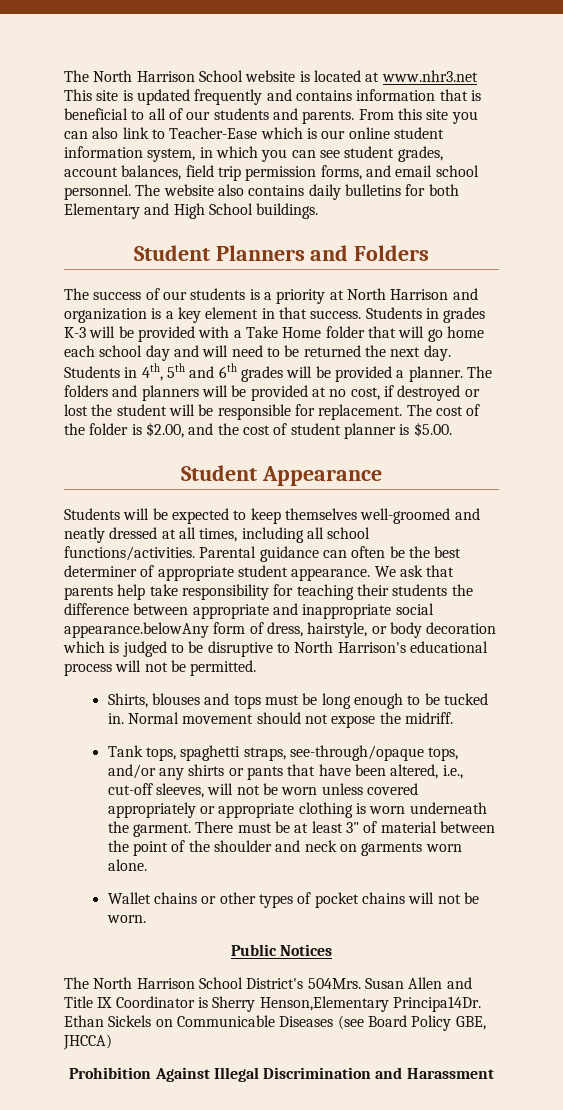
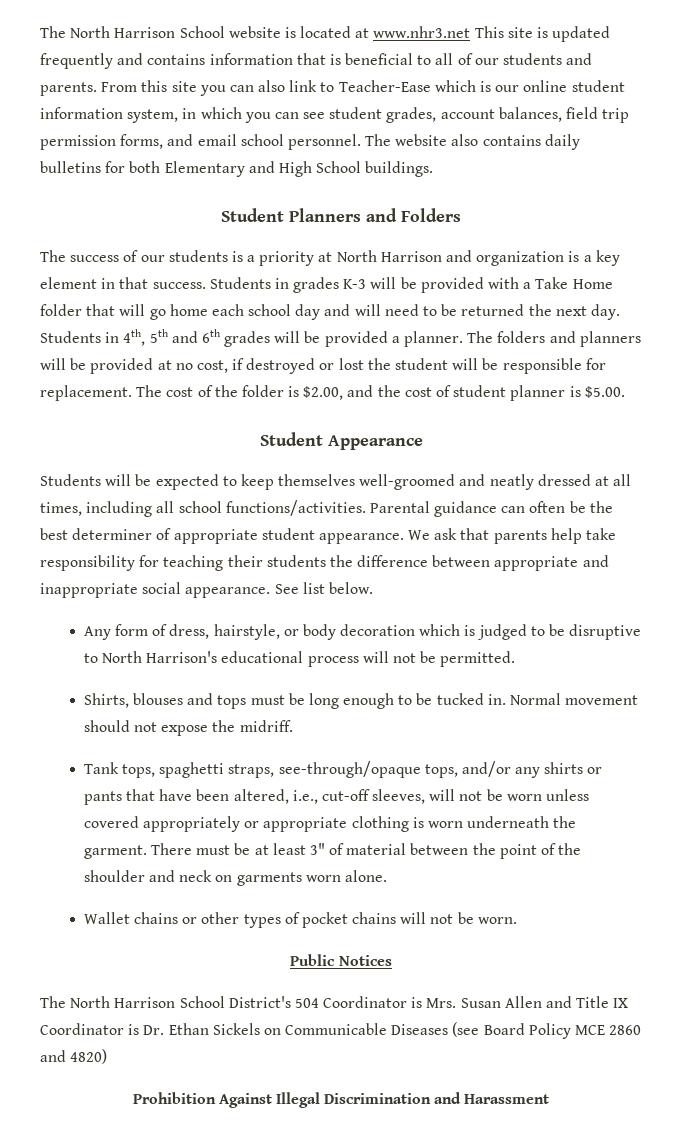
[64,622,209,638] appearance.belowAny -> [185,582,373,598] [83,626,111,640] appearance. See list below. // Any
[307,978,361,989] 504Mrs. -> [294,996,457,1008] 504 Coordinator is Mrs.
[212,996,481,1012] Sherry Henson,Elementary Principa14Dr. -> [143,1025,165,1035] Dr.
[455,1016,486,1030] [63,1034,112,1050] GBE, JHCCA) -> [575,1025,642,1035] [40,1049,108,1064] MCE 2860 and 4820)

